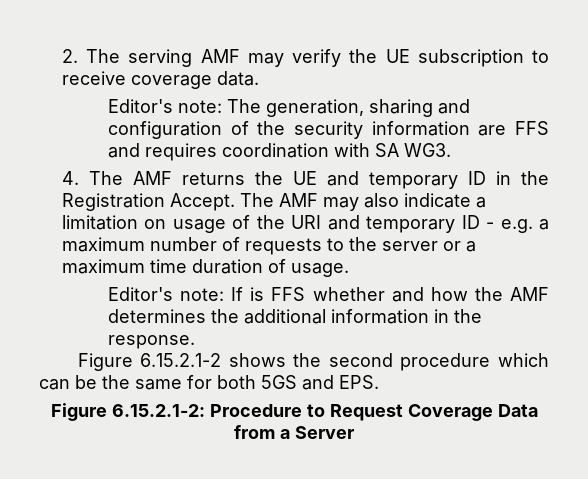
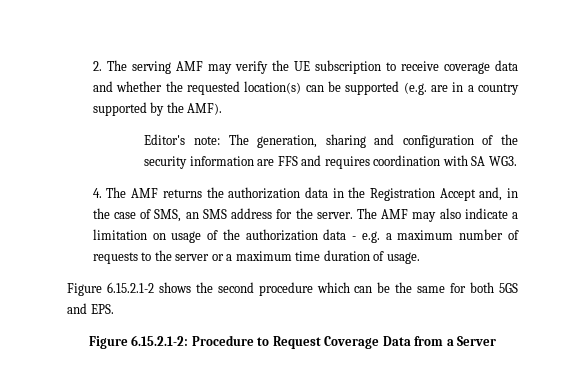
[216,71,259,86] data. -> [495,60,518,71] [92,81,519,95] [92,102,223,116] data and whether the requested location(s) can be supported (e.g. are in a country supported by the AMF).
[292,171,550,189] [61,193,235,211] UE and temporary ID in the Registration Accept. -> [228,187,519,201] [92,208,353,222] authorization data in the Registration Accept and, in the case of SMS, an SMS address for the server.
[291,215,480,233] URI and temporary ID -> [245,229,347,241] authorization data
[107,287,549,302] [107,309,482,324] [107,335,195,349] // Editor's note: If is FFS whether and how the AMF determines the additional information in the response. -> (420, 258) none

